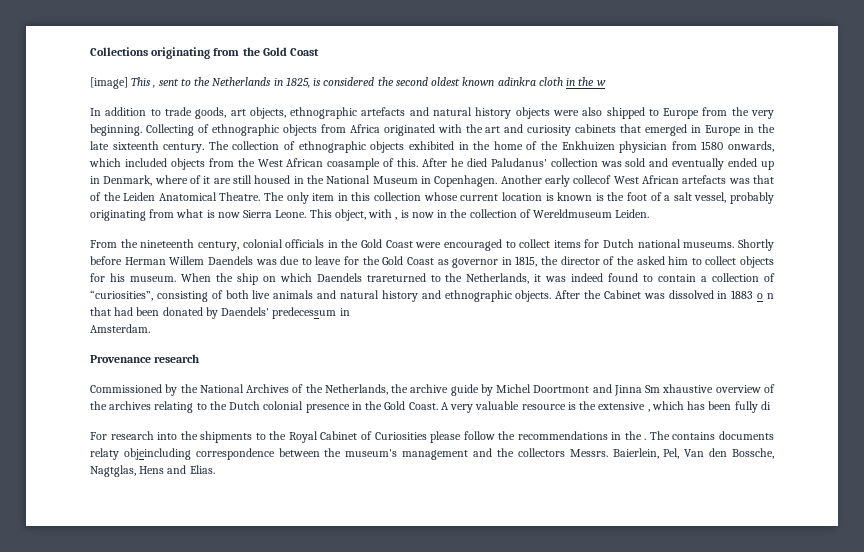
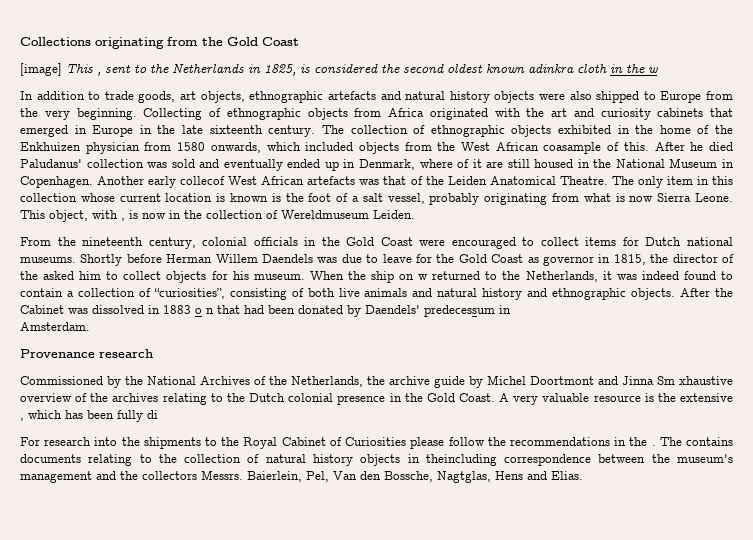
[279,273,426,282] which Daendels trareturned -> [418,271,481,280] w returned
[90,448,191,460] relaty objeincluding -> [88,454,497,466] relating to the collection of natural history objects in theincluding

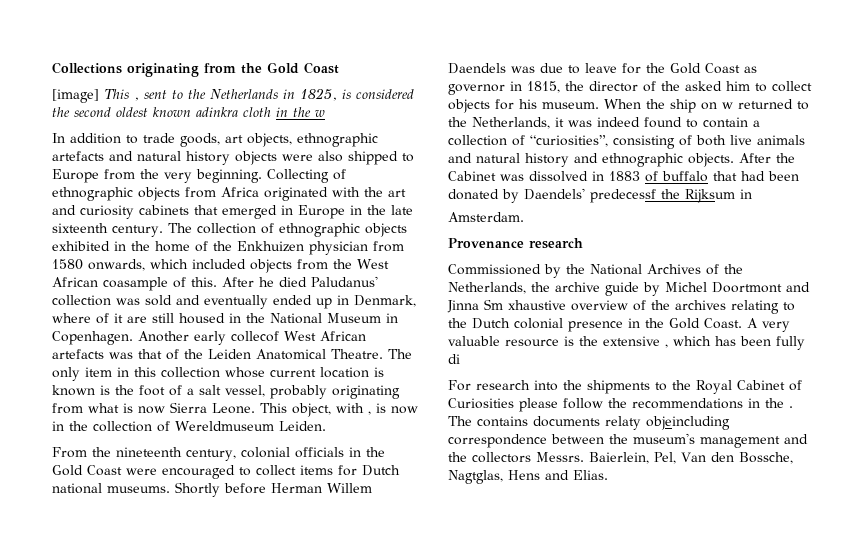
[195,308,214,314] o n -> [645,171,708,182] of buffalo
[424,305,495,317] predecessum -> [590,189,735,203] predecessf the Rijksum
[88,454,497,466] relating to the collection of natural history objects in theincluding -> [605,416,730,430] relaty objeincluding

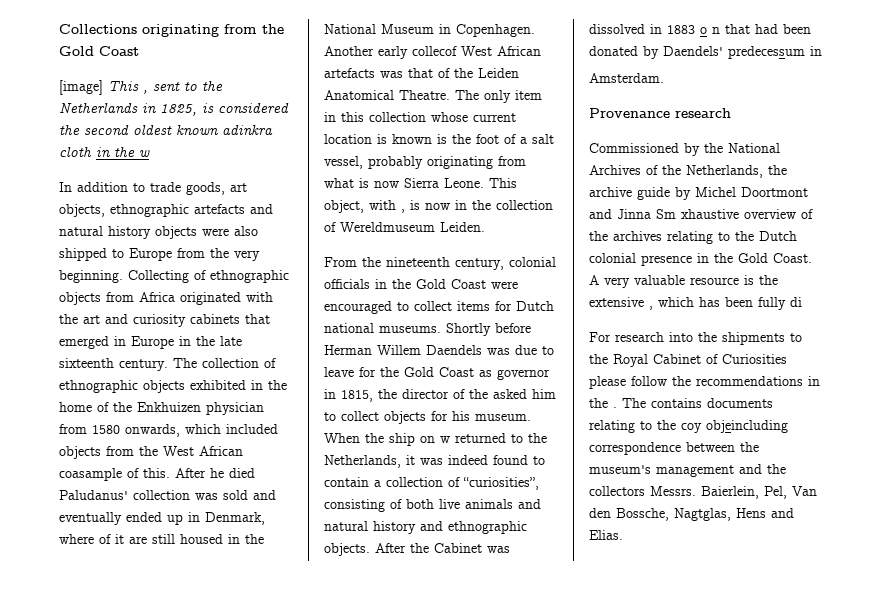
[645,171,708,182] of buffalo -> [700,27,720,34] o n
[590,189,735,203] predecessf the Rijksum -> [728,46,805,59] predecessum
[605,416,641,430] relaty -> [589,420,702,433] relating to the coy

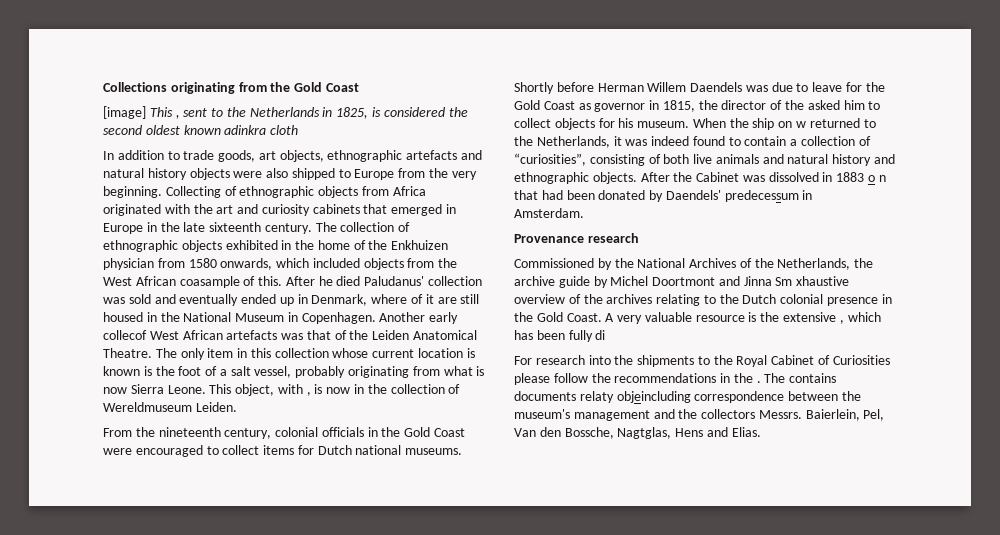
[96,147,150,157] in the w -> (299, 130) none
[589,420,702,433] relating to the coy -> [579,391,614,403] relaty

